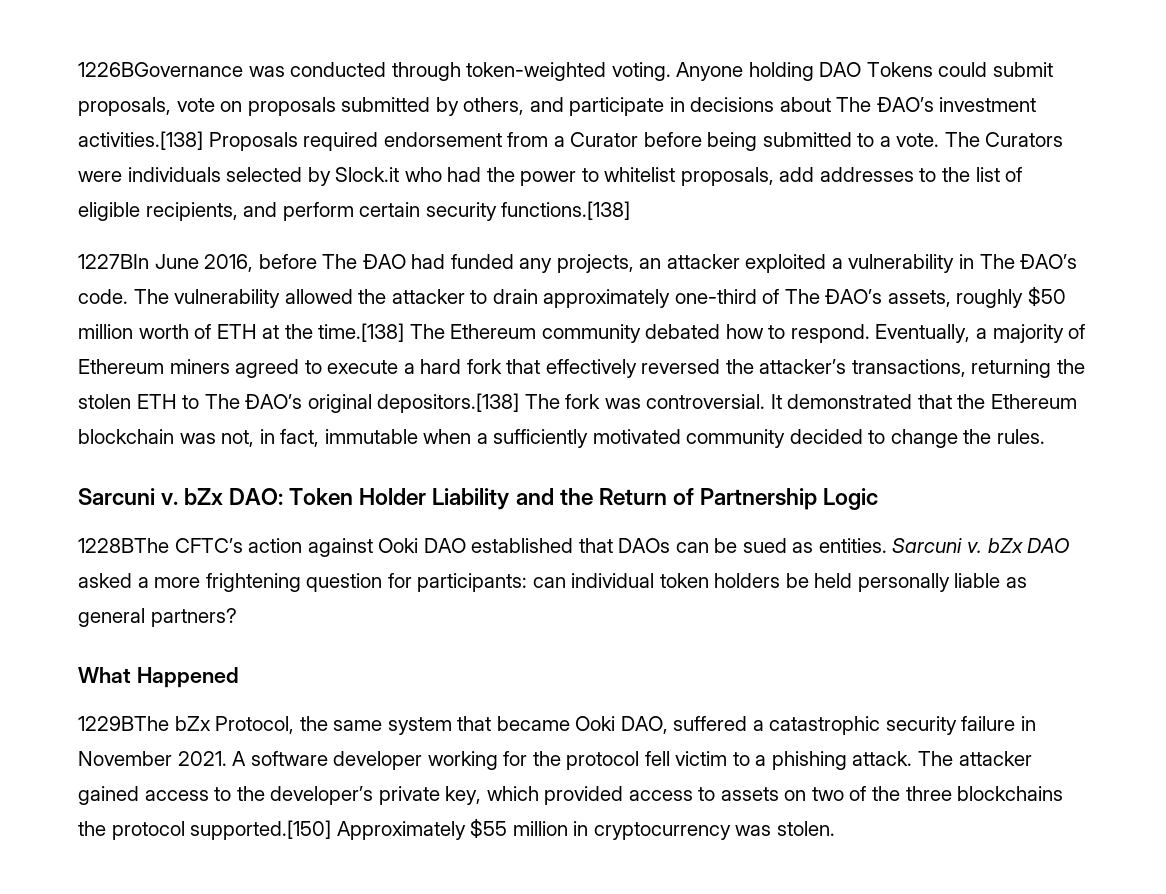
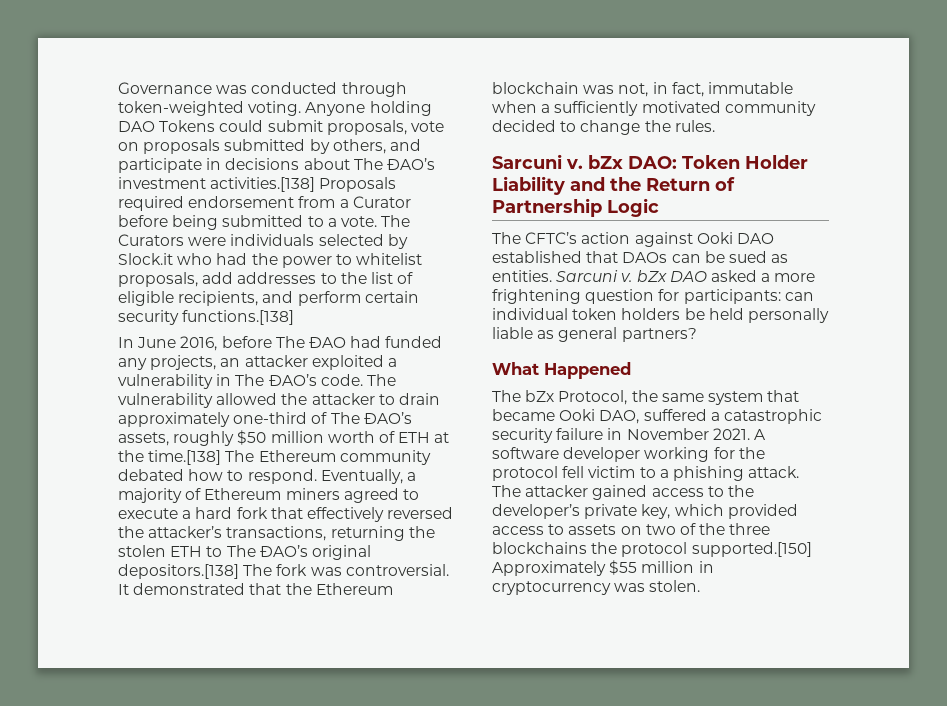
[78,62,243,77] 1226BGovernance -> [118,82,212,94] Governance
[78,254,149,269] 1227BIn -> [118,337,134,348] In
[78,538,169,553] 1228BThe -> [492,232,521,244] The
[78,716,169,731] 1229BThe -> [492,390,521,402] The

